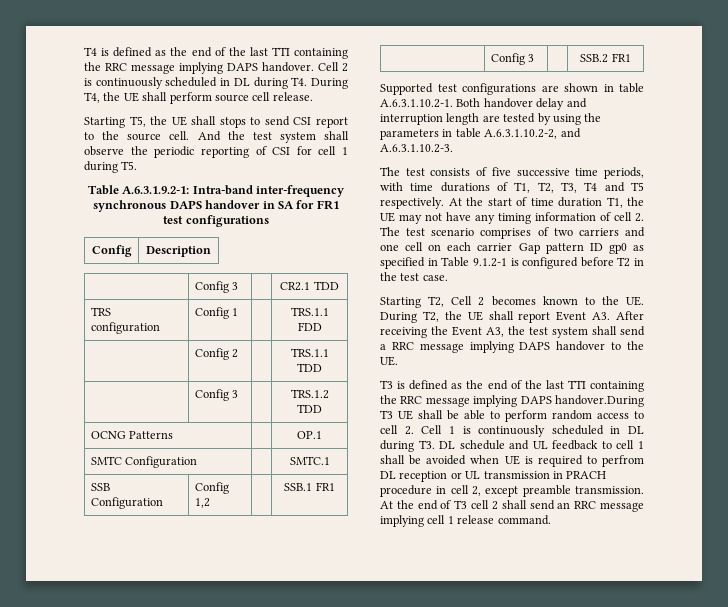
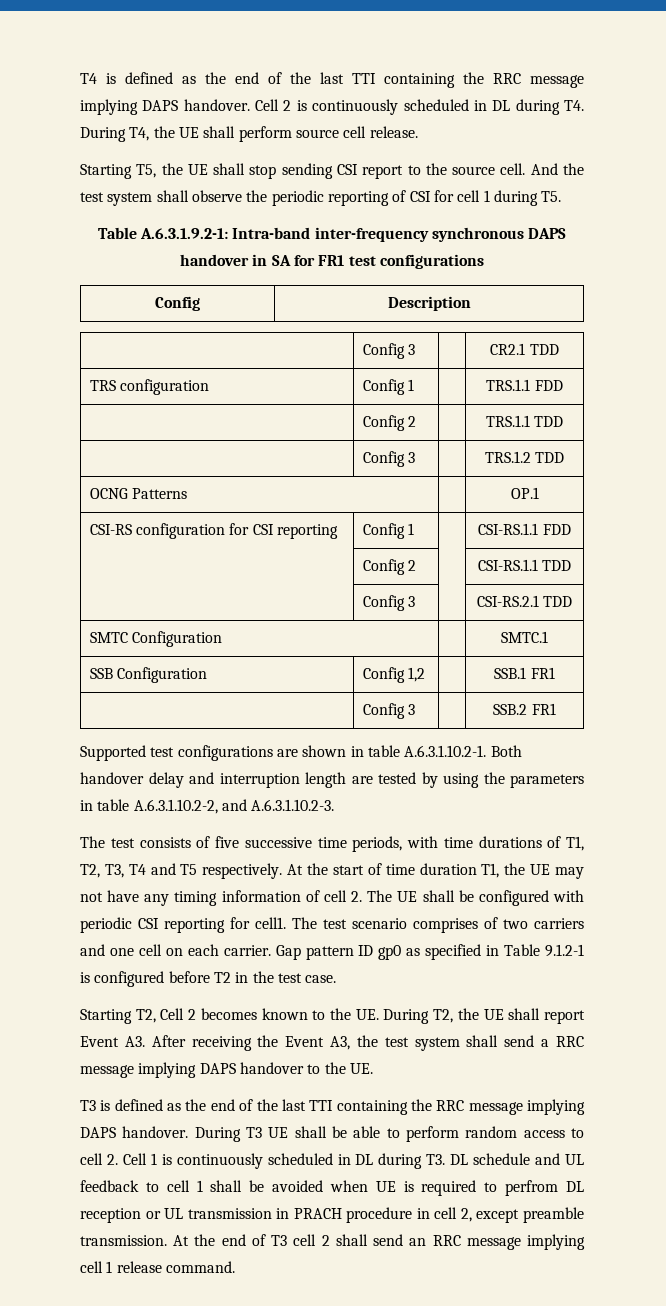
[219,116,290,128] stops to send -> [249,163,333,179] stop sending
(322, 435) none -> [89,523,339,539] [362,523,415,539] [478,523,571,535] [362,559,417,575] [477,559,572,571] [362,595,416,611] [476,595,573,607] // CSI-RS configuration for CSI reporting | Config 1 | | CSI-RS.1.1 FDD // | Config 2 | | CSI-RS.1.1 TDD // | Config 3 | | CSI-RS.2.1 TDD
(400, 231) none -> [397,890,584,906] [80,917,317,933] UE shall be configured with periodic CSI reporting for cell1. The
[477,243,513,251] carrier -> [223,945,271,956] carrier.
[555,395,644,407] handover.During -> [122,1126,241,1142] handover. During

